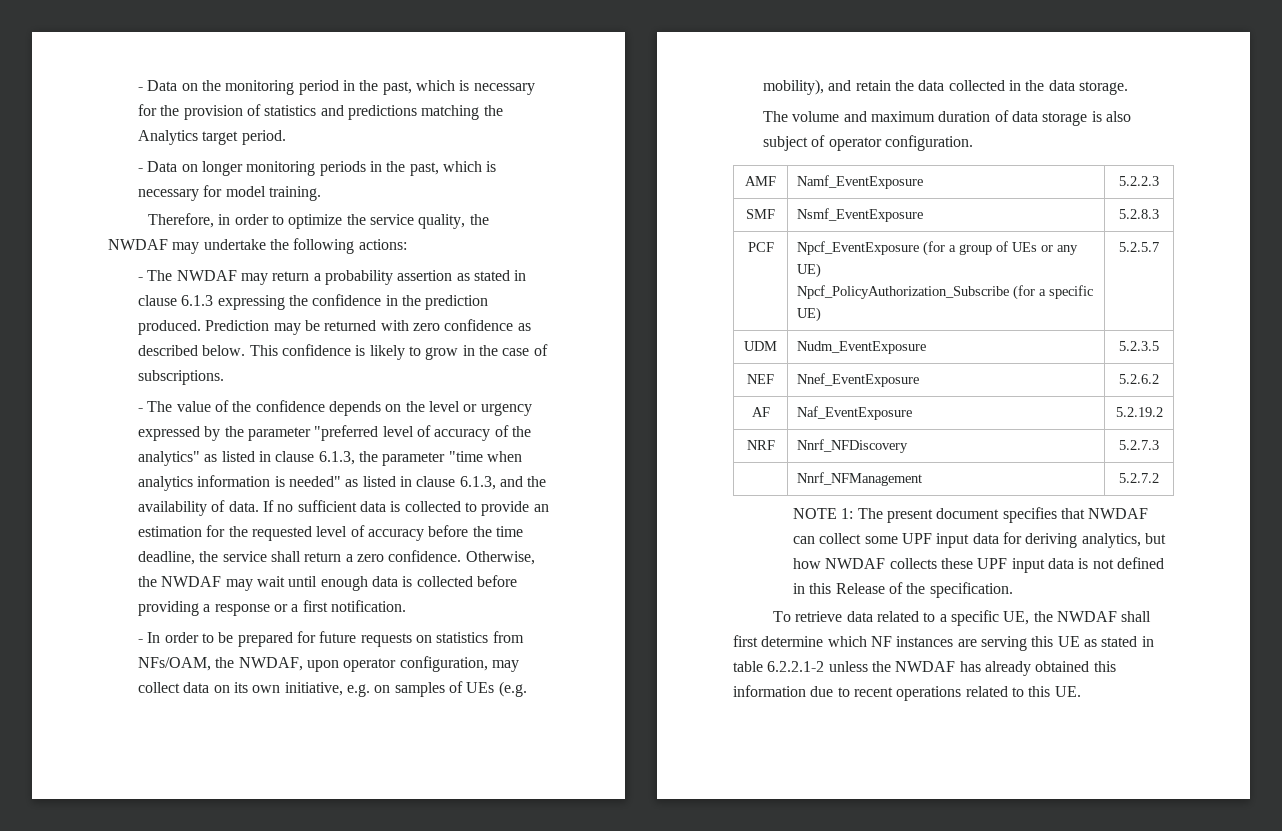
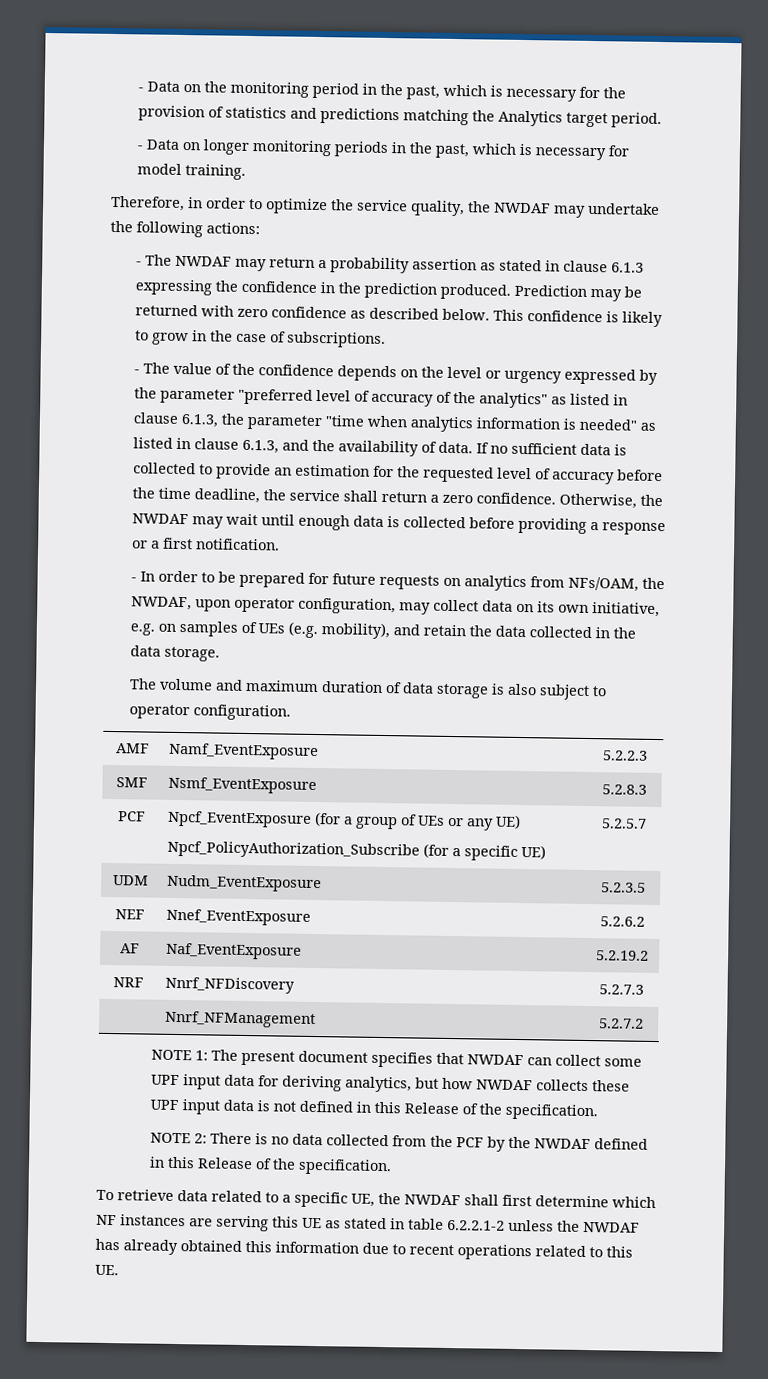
[436,632,489,643] statistics -> [464,575,528,592] analytics
[811,135,826,147] of -> [592,686,608,697] to
(1013, 590) none -> [149,1132,648,1152] [148,1156,392,1176] // NOTE 2: There is no data collected from the PCF by the NWDAF defined in this Release of the specification.

